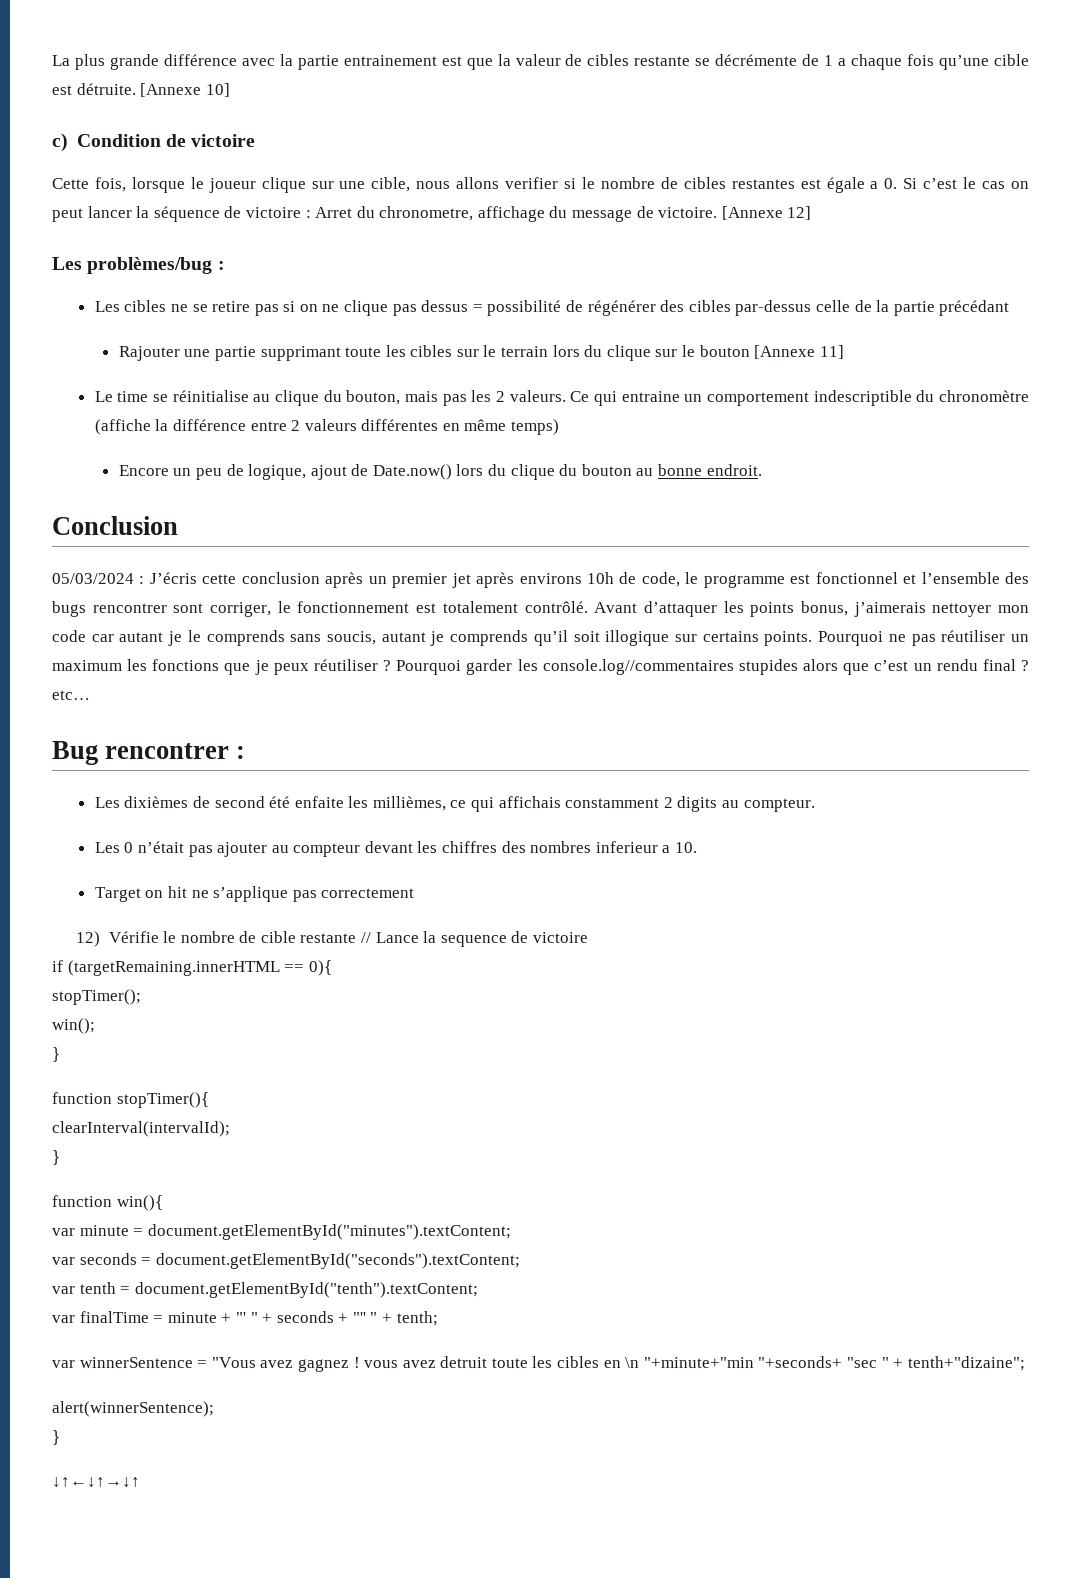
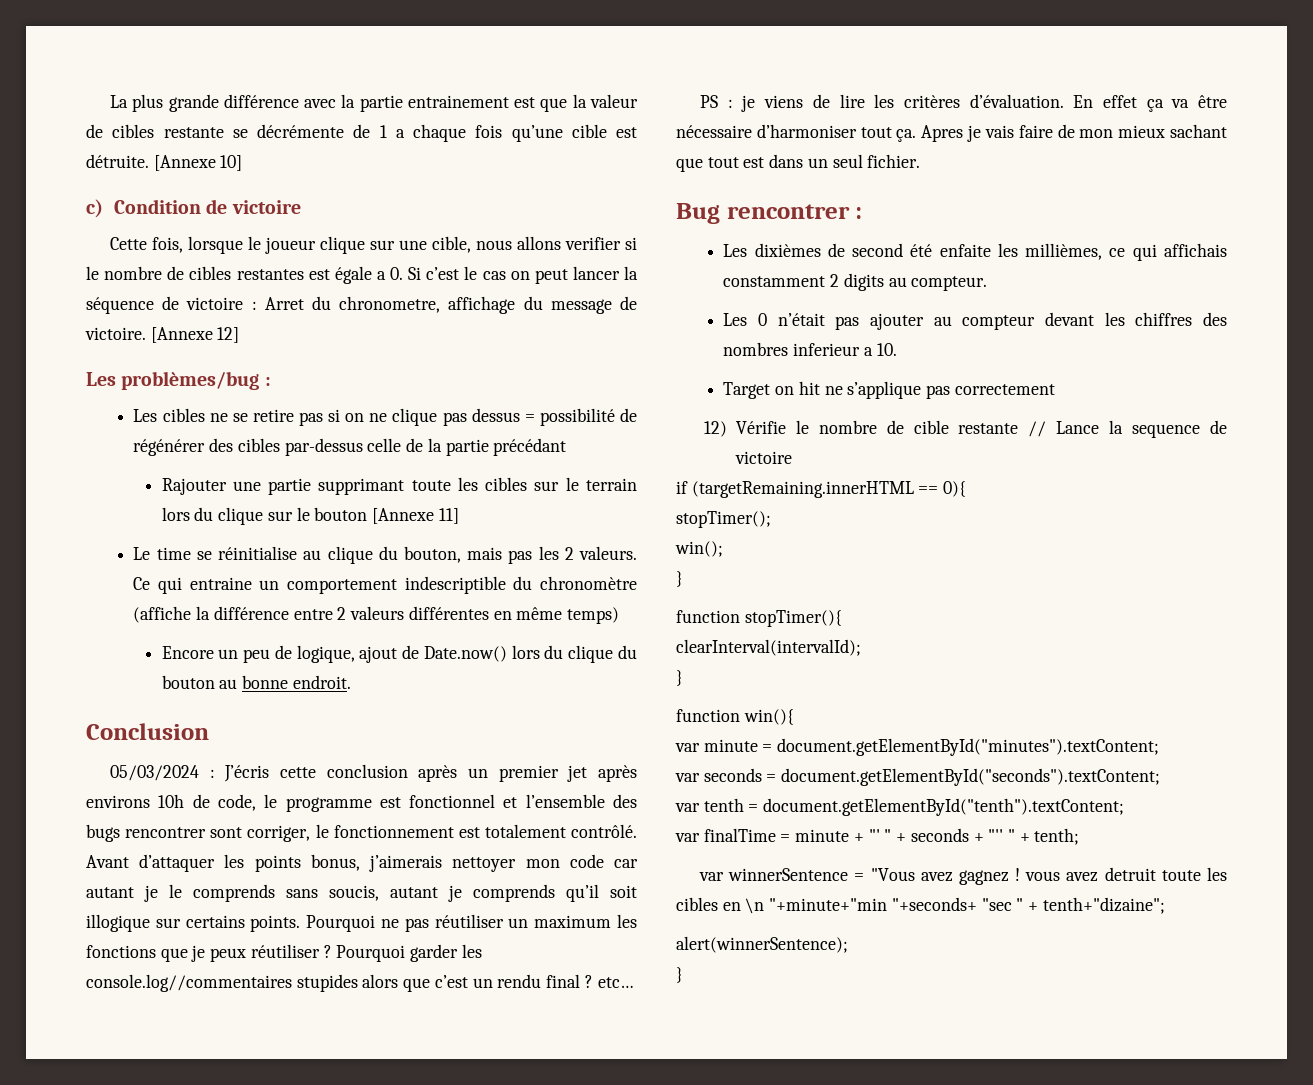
(90, 695) none -> [700,94,1227,112] [676,124,1227,142] [676,154,921,172] // PS : je viens de lire les critères d’évaluation. En effet ça va être nécessaire d’harmoniser tout ça. Apres je vais faire de mon mieux sachant que tout est dans un seul fichier.
[52,1477,140,1487] // ↓↑←↓↑→↓↑ -> (683, 975) none

